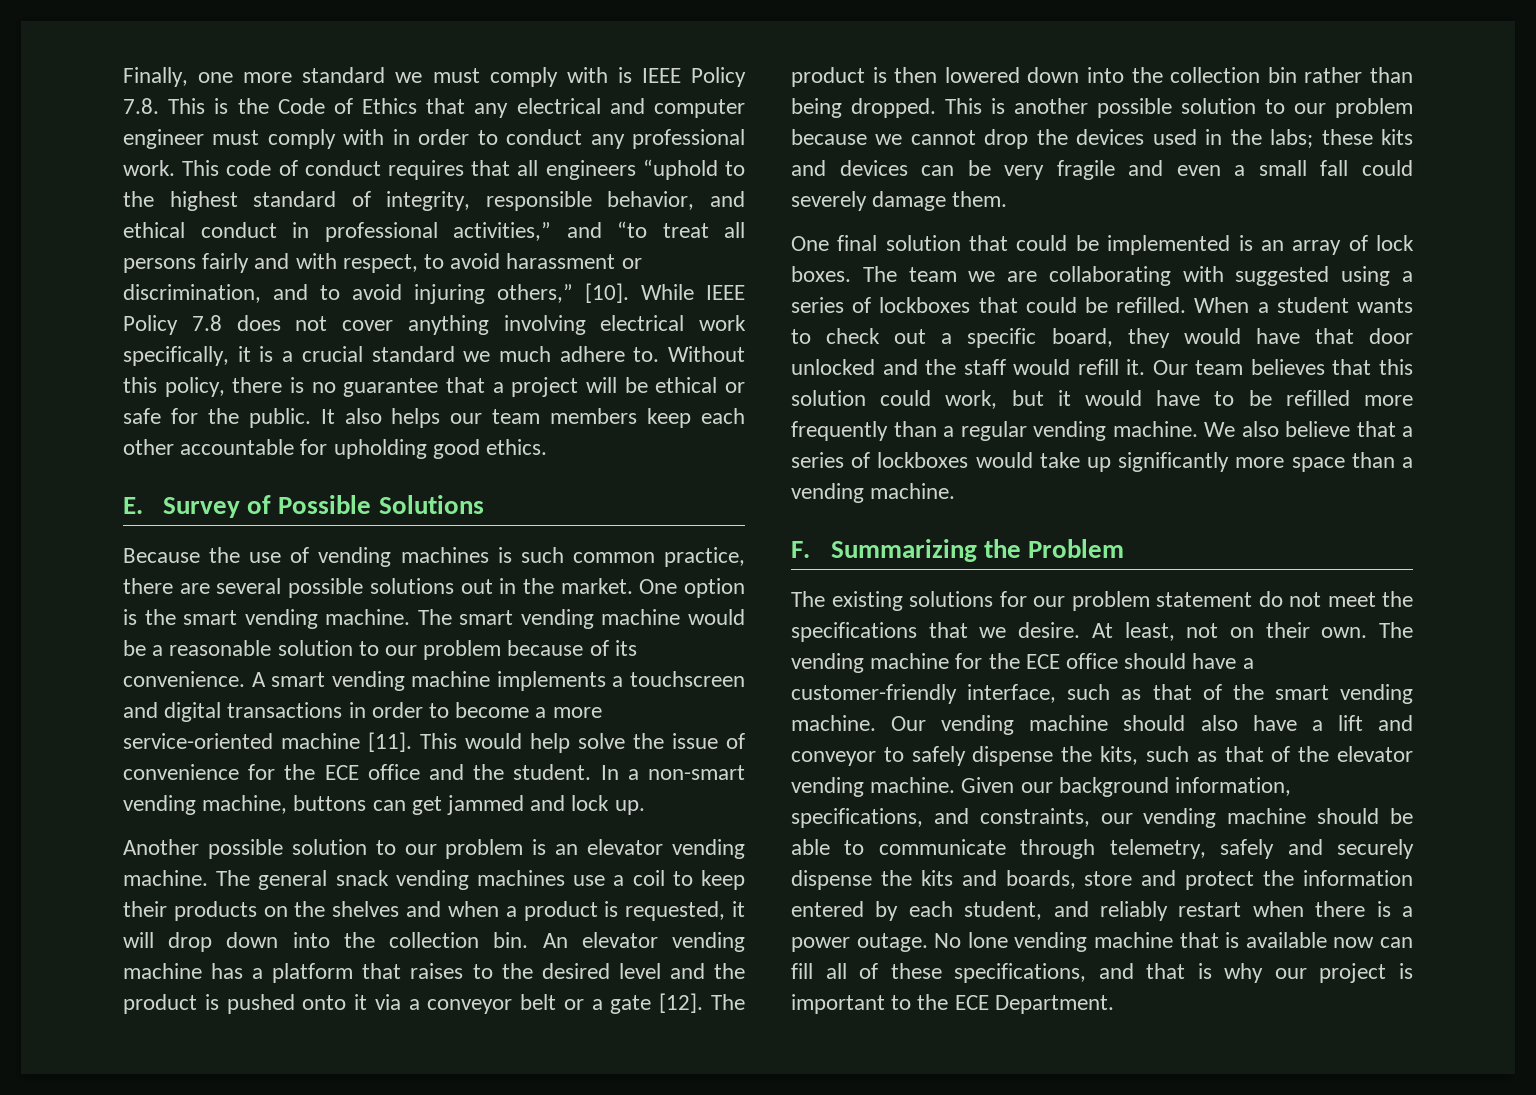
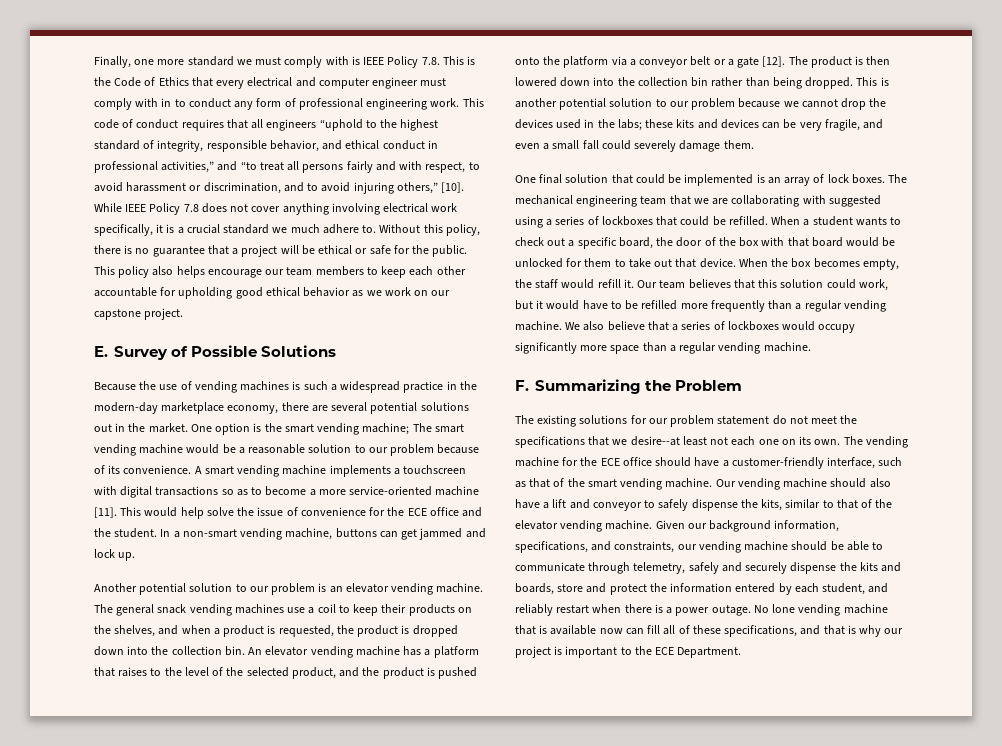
[474,103,509,118] any -> [216,80,245,89] every
[418,129,470,145] order -> (172, 102) none
[632,129,746,149] professional -> [256,98,428,110] form of professional engineering
[320,409,335,424] It -> [94,266,150,278] This policy
(441, 418) none -> [207,269,262,278] encourage
(638, 416) none -> [366,267,378,275] to
[486,439,548,455] ethics. -> [265,287,451,297] [94,308,184,320] ethical behavior as we work on our capstone project.
[572,547,745,567] common practice, -> [330,381,477,393] [94,402,279,414] a widespread practice in the modern-day marketplace economy,
[288,578,364,598] possible -> [370,402,418,414] potential
[325,609,411,625] machine. -> [362,423,410,435] machine;
[123,702,158,718] and -> [94,486,117,495] with
[348,702,423,718] in order -> [221,489,248,496] so as
[207,839,283,859] possible -> [139,583,187,595] potential
[332,901,400,917] shelves -> [114,625,156,637] shelves,
[732,901,745,917] [123,932,213,952] it will drop -> [336,625,458,637] the product is dropped
[541,963,661,979] desired level -> [184,667,336,679] level of the selected product,
[354,994,368,1010] it -> [543,56,609,68] the platform
[1097,98,1172,118] possible -> [559,98,607,110] potential
[1056,160,1115,180] fragile -> [824,119,860,131] fragile,
[908,267,957,282] team -> [515,195,691,207] mechanical engineering team that
[1127,328,1413,348] [791,359,918,375] they would have that door unlocked and -> [656,237,896,247] [515,258,899,270] the door of the box with that board would be unlocked for them to take out that device. When the box becomes empty,
[1039,452,1111,472] take up -> [818,324,856,333] occupy
(1413, 462) none -> [679,342,717,354] regular
[1018,622,1310,641] desire. At least, not on their -> [630,436,812,446] desire--at least not each one on its
[1145,746,1217,762] such as -> [785,499,834,509] similar to

